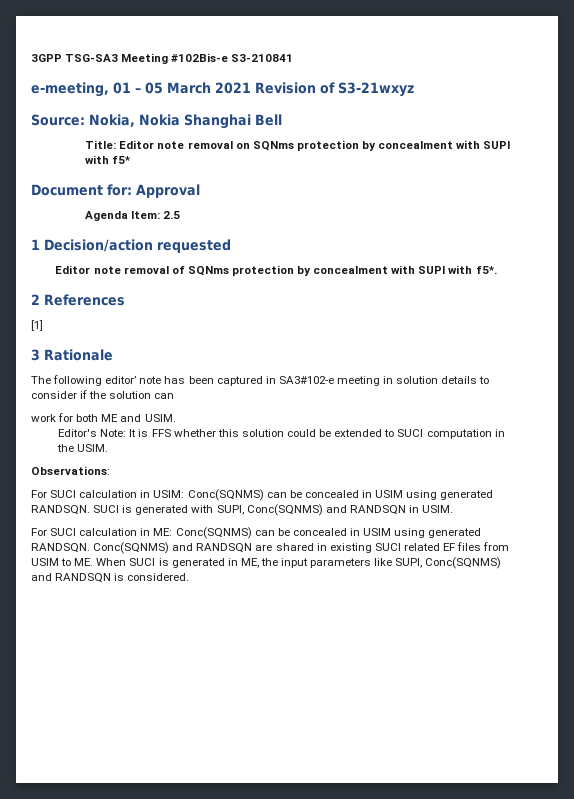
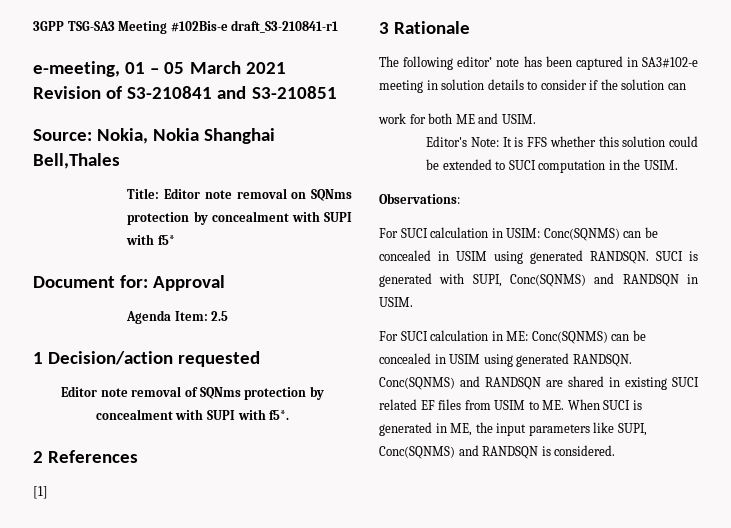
[231,54,294,62] S3-210841 -> [231,20,339,33] draft_S3-210841-r1
[338,82,414,97] S3-21wxyz -> [127,86,337,99] S3-210841 and S3-210851
[255,114,282,126] Bell -> [33,153,120,169] Bell,Thales

